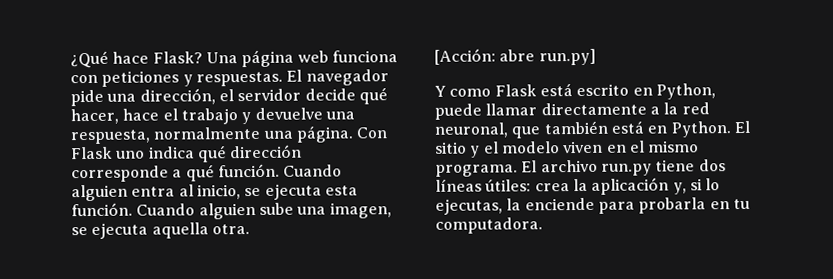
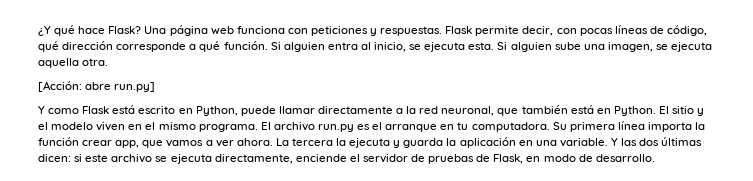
[70,50,109,69] ¿Qué -> [38,25,76,36] ¿Y qué
[286,69,389,86] [70,87,388,107] [70,107,355,125] [70,125,388,145] [71,146,195,160] El navegador pide una dirección, el servidor decide qué hacer, hace el trabajo y devuelve una respuesta, normalmente una página. Con Flask uno indica -> [445,25,707,36] Flask permite decir, con pocas líneas de código,
[283,164,343,177] Cuando -> [270,42,281,50] Si
[324,185,358,196] [71,202,196,217] esta función. Cuando -> [468,42,508,50] esta. Si
[655,159,726,172] [435,177,721,195] [435,197,750,215] [435,217,543,234] tiene dos líneas útiles: crea la aplicación y, si lo ejecutas, la enciende para probarla en tu computadora. -> [357,121,706,132] [38,137,703,148] [38,154,655,164] es el arranque en tu computadora. Su primera línea importa la función crear app, que vamos a ver ahora. La tercera la ejecuta y guarda la aplicación en una variable. Y las dos últimas dicen: si este archivo se ejecuta directamente, enciende el servidor de pruebas de Flask, en modo de desarrollo.

